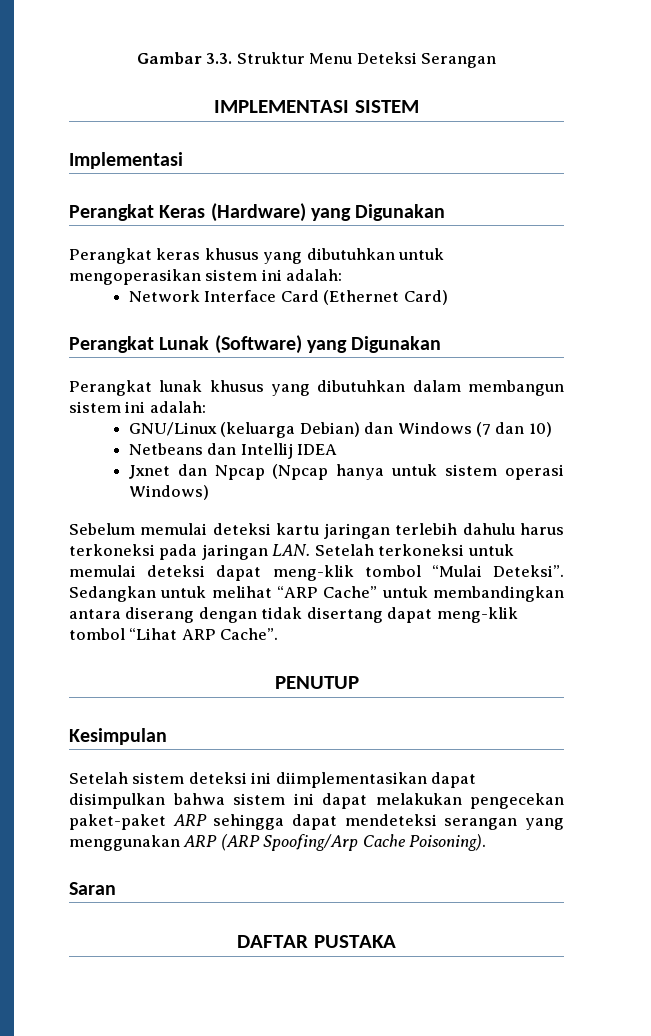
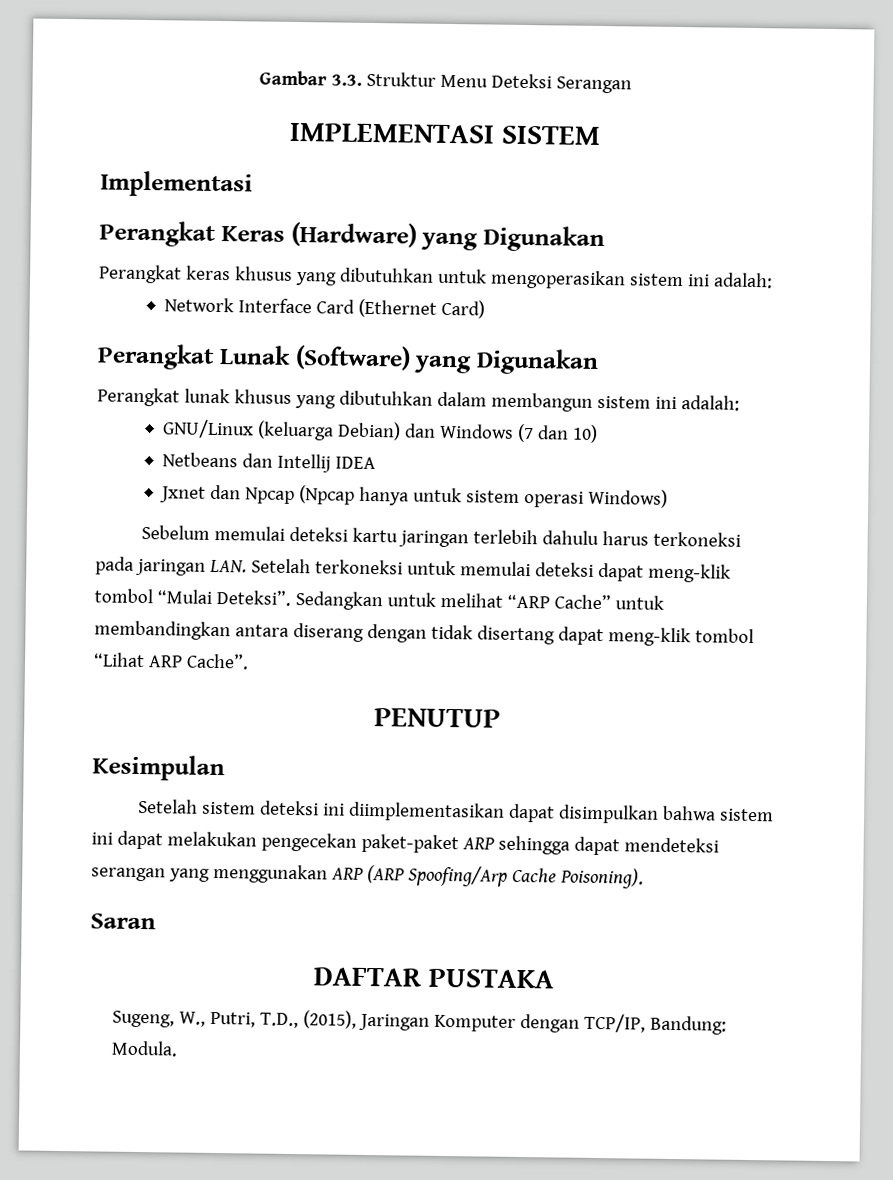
(396, 941) none -> [111,1010,727,1035] [110,1040,178,1057] // Sugeng, W., Putri, T.D., (2015), Jaringan Komputer dengan TCP/IP, Bandung: Modula.

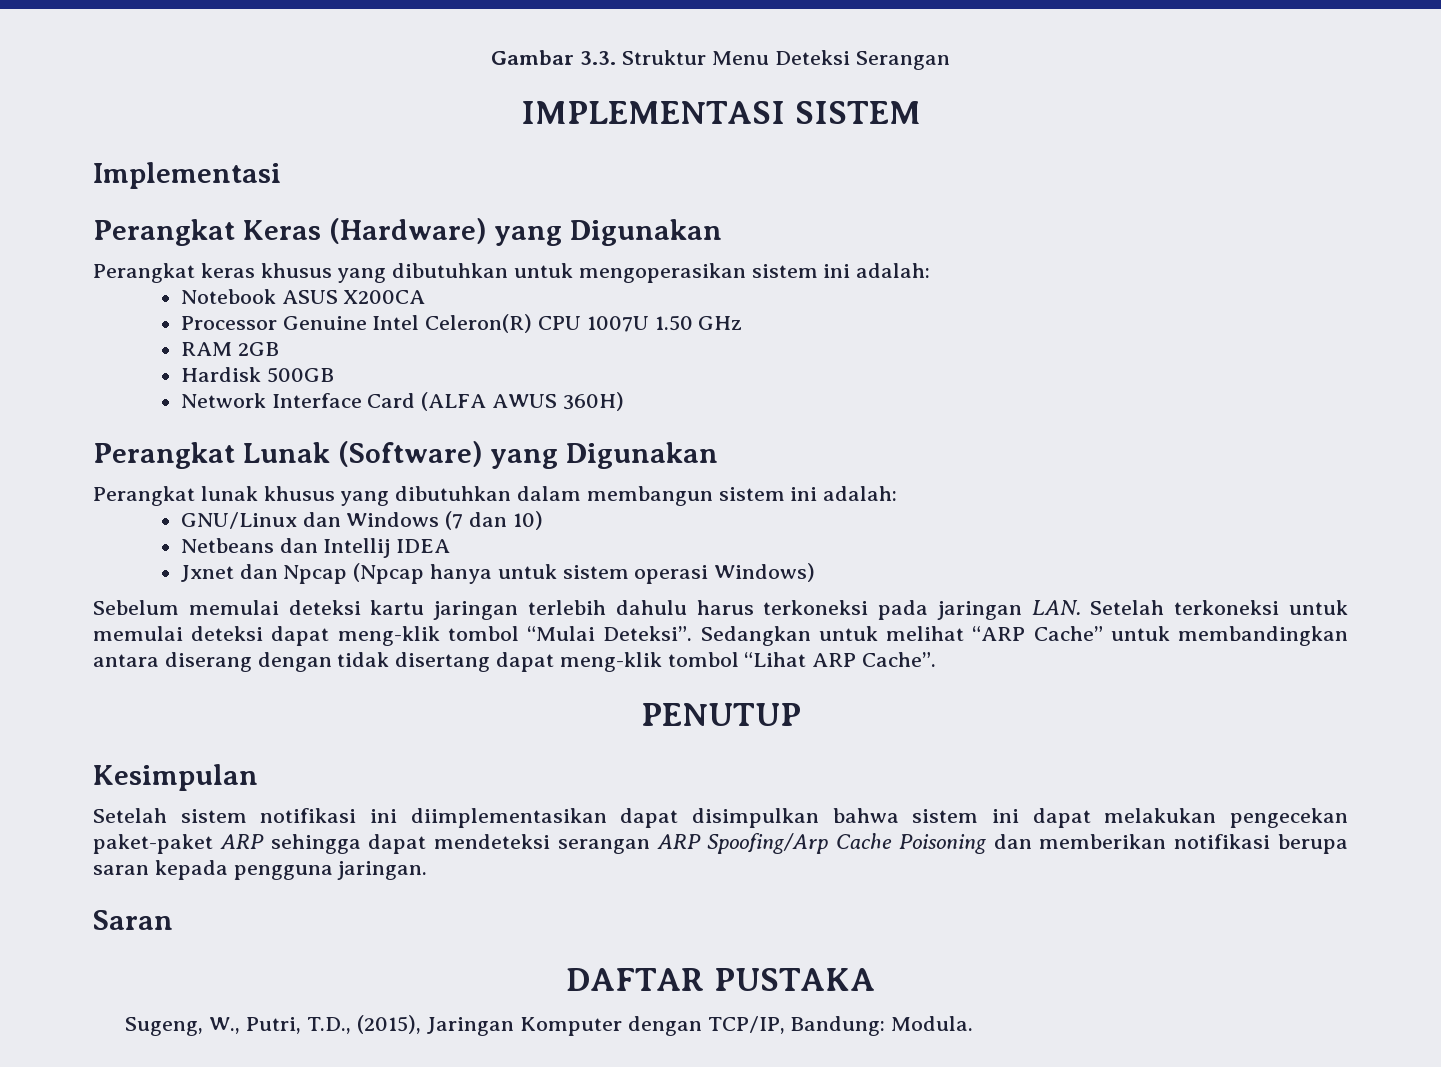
(773, 280) none -> [180,289,426,304] [180,314,743,333] [180,342,279,356] [180,367,334,383] // Notebook ASUS X200CA // Processor Genuine Intel Celeron(R) CPU 1007U 1.50 GHz // RAM 2GB // Hardisk 500GB
[358,298,486,319] (Ethernet Card) -> [421,392,624,411] (ALFA AWUS 360H)
[257,420,402,441] (keluarga Debian) -> (297, 520) none
[260,800,320,816] deteksi -> [260,808,357,823] notifikasi
[168,863,644,889] yang menggunakan ARP (ARP Spoofing/Arp Cache Poisoning). -> [656,833,1348,854] [93,860,428,880] ARP Spoofing/Arp Cache Poisoning dan memberikan notifikasi berupa saran kepada pengguna jaringan.

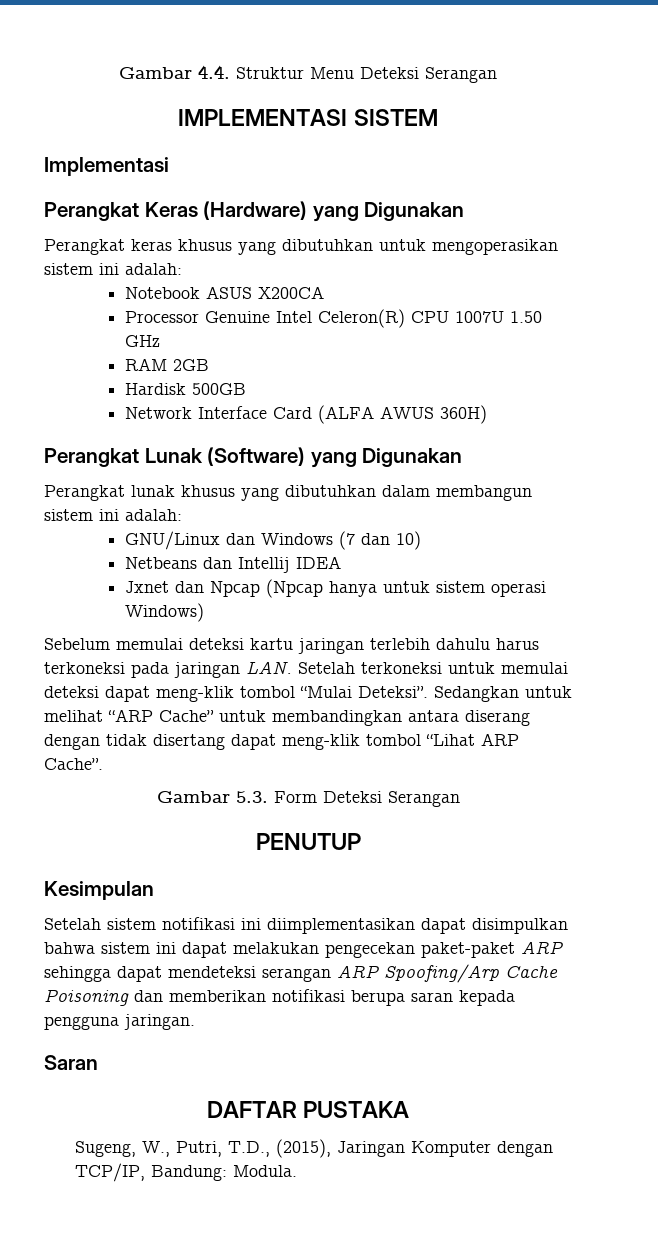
[491,50,617,65] Gambar 3.3. -> [119,65,230,79] Gambar 4.4.
(937, 659) none -> [156,791,460,807] // Gambar 5.3. Form Deteksi Serangan

